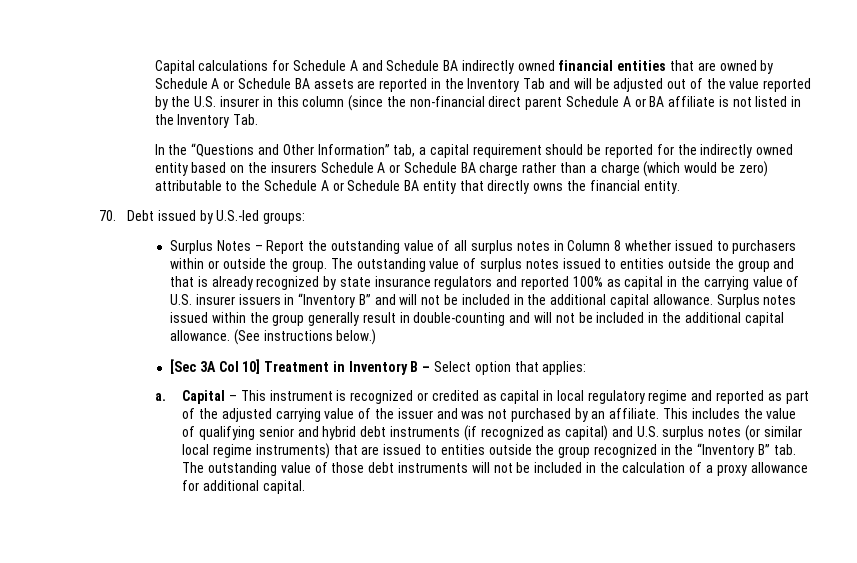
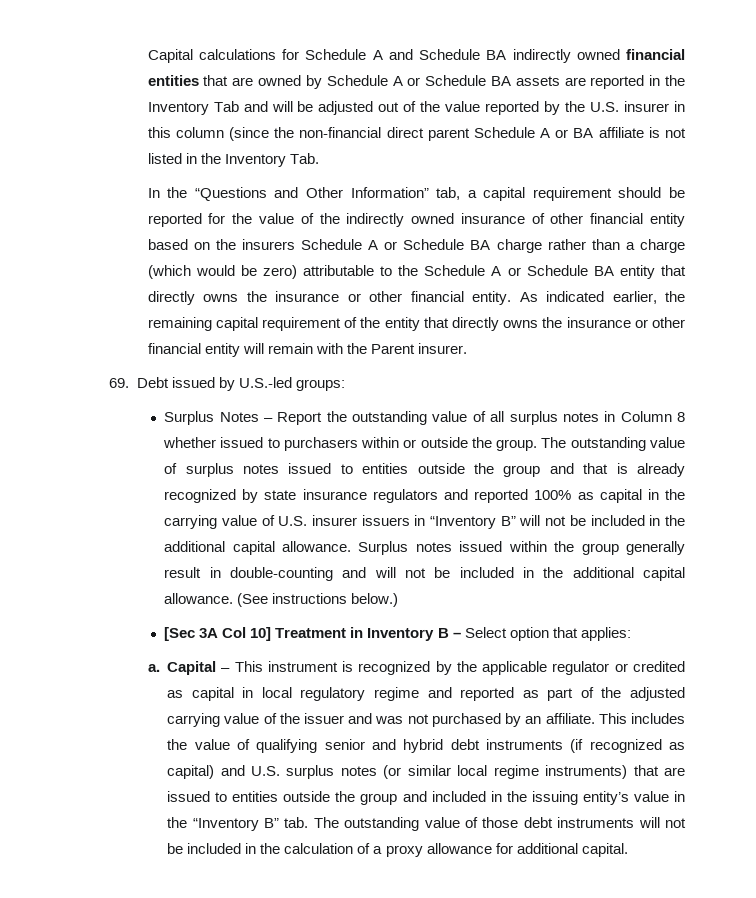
[700,144,794,158] indirectly owned -> [258,213,644,227] value of the indirectly owned insurance of other financial
(586, 185) none -> [275,291,403,302] insurance or other
[99,210,117,221] // 70. -> [519,291,686,304] [147,317,685,331] [147,343,468,357] [109,378,130,388] As indicated earlier, the remaining capital requirement of the entity that directly owns the insurance or other financial entity will remain with the Parent insurer. // 69.
[374,294,396,305] and -> (516, 521) none
(414, 397) none -> [435,661,610,675] by the applicable regulator
[593,444,657,458] recognized -> [402,791,669,805] and included in the issuing entity’s value

